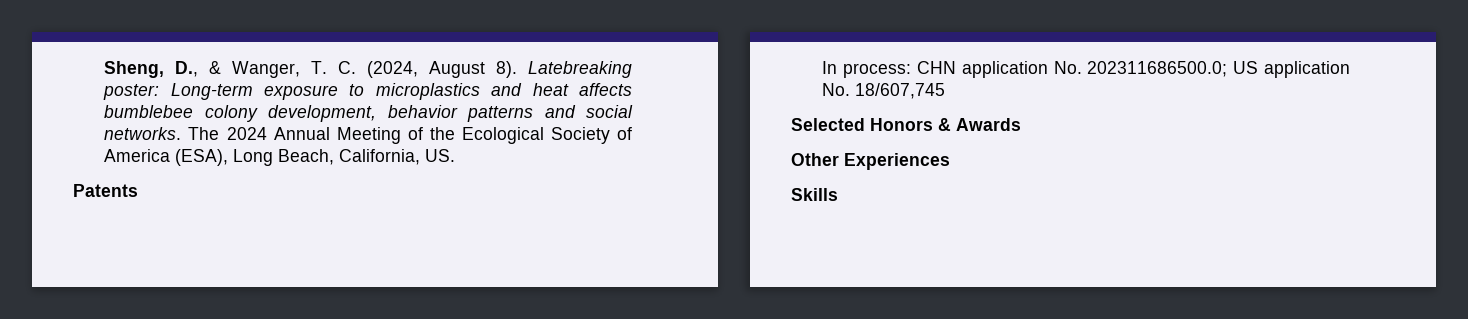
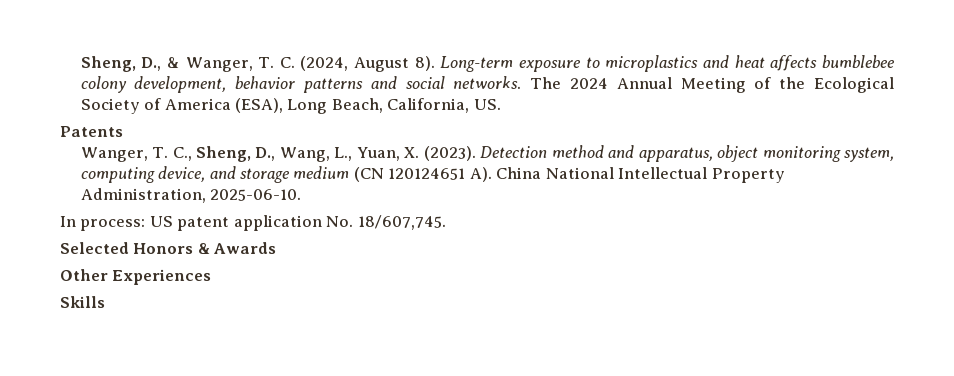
[527,61,632,78] [103,84,160,100] Latebreaking poster: -> (435, 63) none
[822,61,1350,78] [822,83,946,99] In process: CHN application No. 202311686500.0; US application No. 18/607,745 -> [80,145,895,162] [80,166,785,183] [80,188,302,203] [60,215,446,231] Wanger, T. C., Sheng, D., Wang, L., Yuan, X. (2023). Detection method and apparatus, object monitoring system, computing device, and storage medium (CN 120124651 A). China National Intellectual Property Administration, 2025-06-10. // In process: US patent application No. 18/607,745.

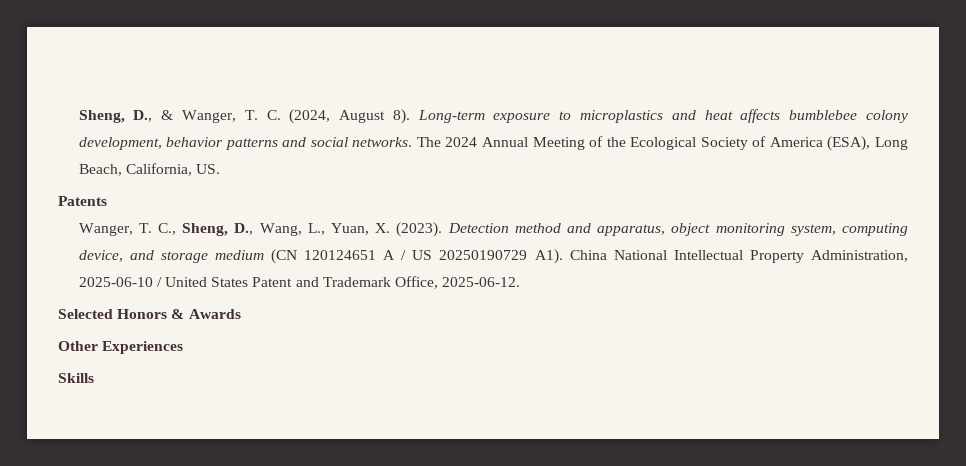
[469,167,492,182] A). -> [383,249,563,264] A / US 20250190729 A1).
[210,189,302,201] [60,215,446,231] 2025-06-10. // In process: US patent application No. 18/607,745. -> [78,276,521,289] 2025-06-10 / United States Patent and Trademark Office, 2025-06-12.

